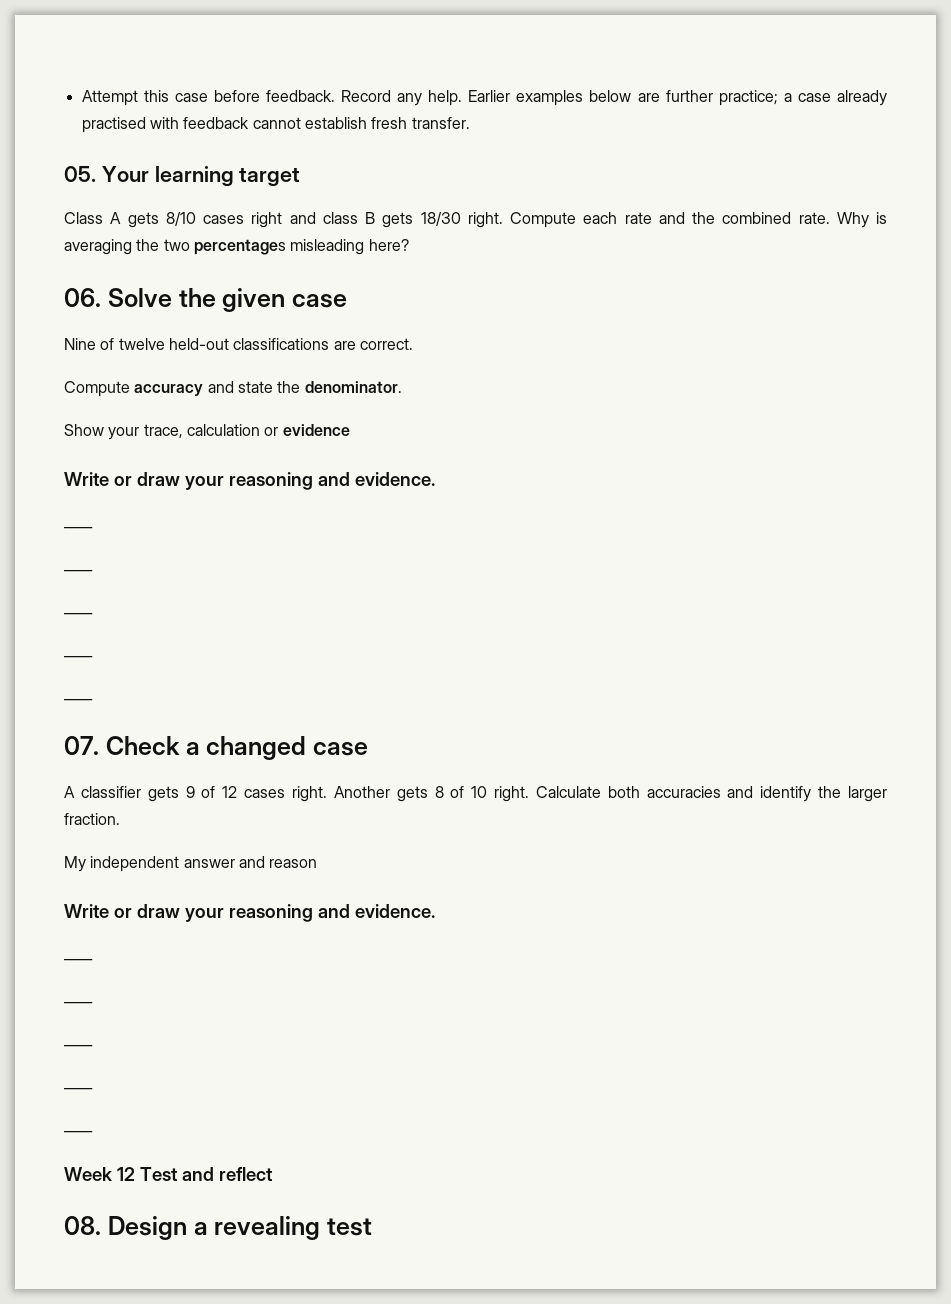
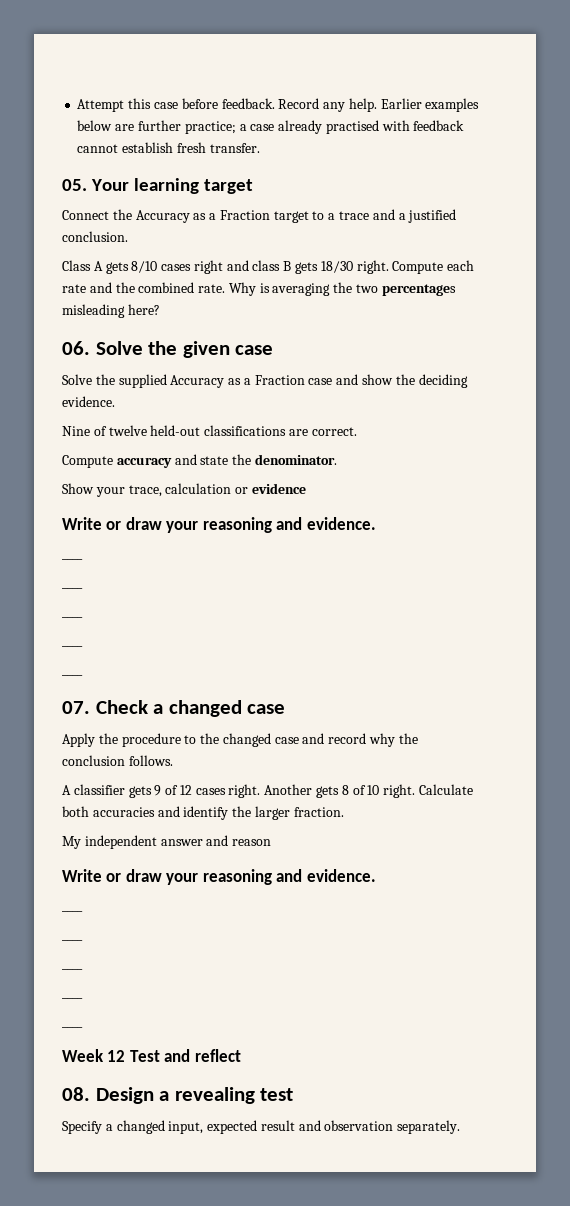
(301, 177) none -> [62,209,457,223] [62,231,128,242] // Connect the Accuracy as a Fraction target to a trace and a justified conclusion.
(347, 301) none -> [62,374,468,388] [62,396,115,407] // Solve the supplied Accuracy as a Fraction case and show the deciding evidence.
(368, 749) none -> [62,733,418,747] [62,755,173,766] // Apply the procedure to the changed case and record why the conclusion follows.
(372, 1227) none -> [62,1120,461,1134] // Specify a changed input, expected result and observation separately.

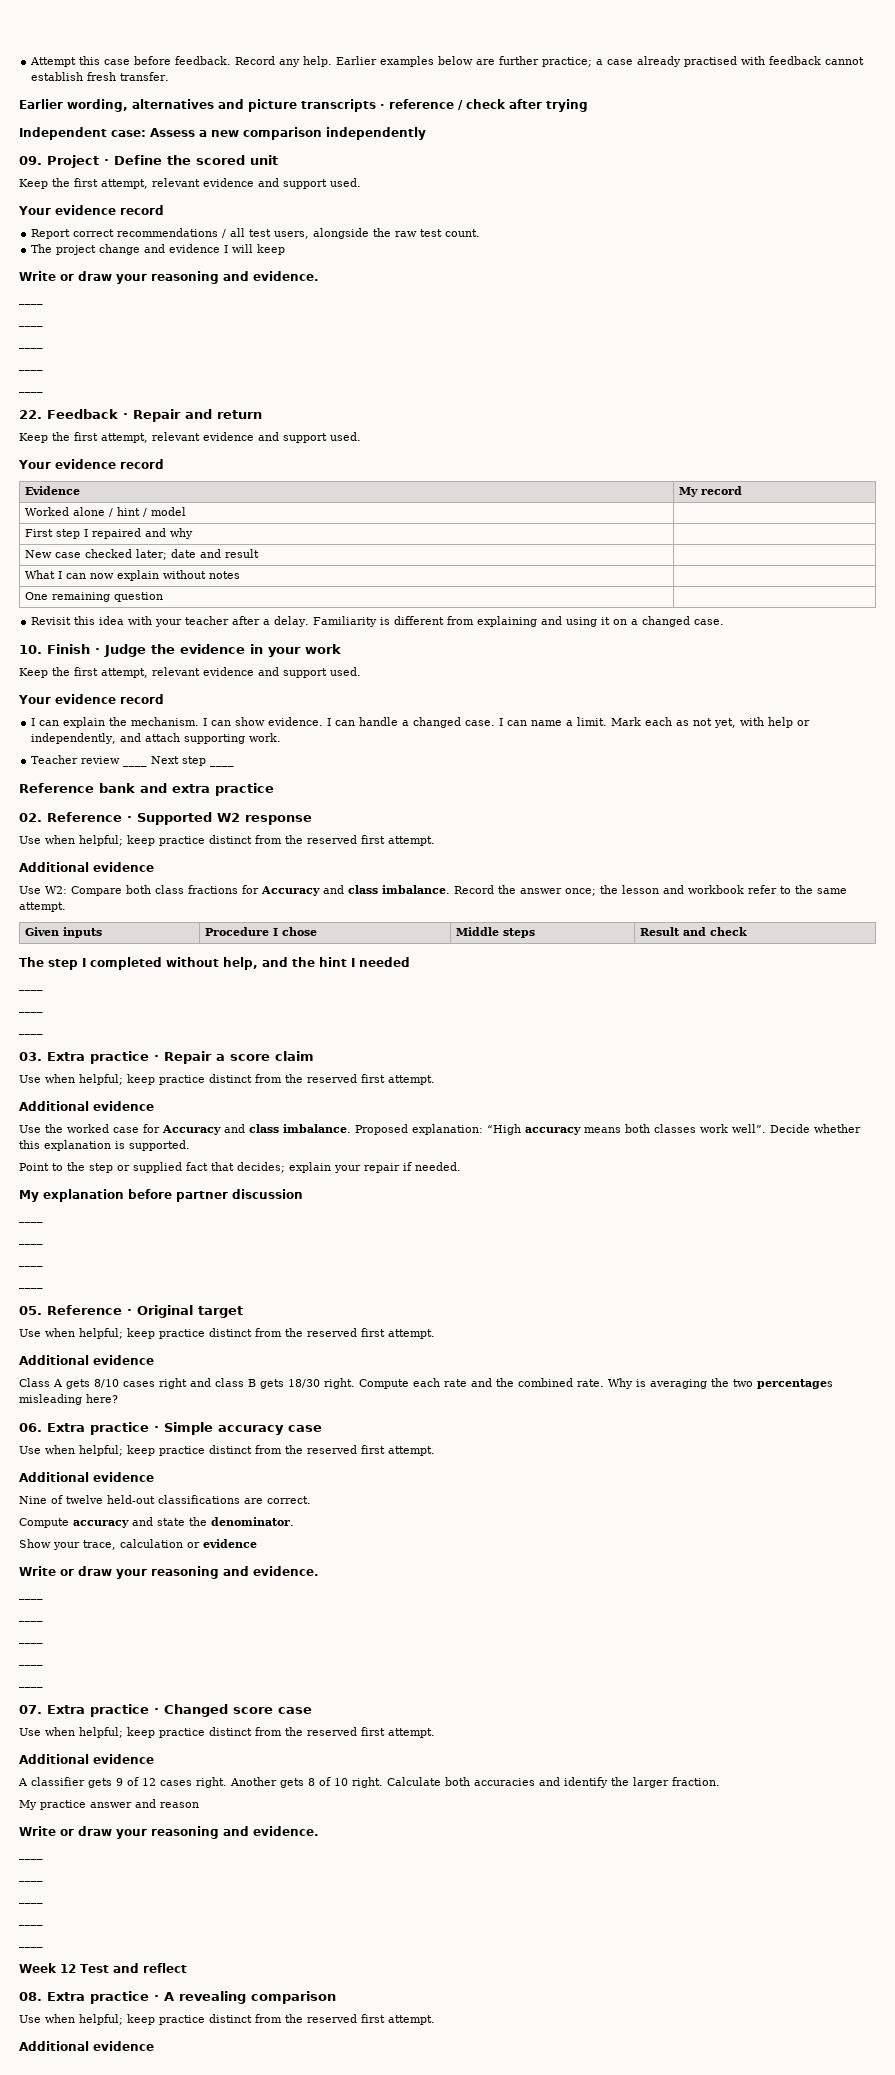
[62,178,253,194] [62,209,457,223] [62,231,128,242] 05. Your learning target // Connect the Accuracy as a Fraction target to a trace and a justified conclusion. -> [19,99,588,112] [19,127,426,140] [19,155,278,168] [19,178,361,189] [18,205,164,215] [31,228,481,239] [31,244,286,255] [19,271,319,284] [19,302,43,305] [19,324,43,327] [19,346,43,349] [19,368,43,371] [19,390,43,393] [19,409,262,422] [19,432,361,443] [18,459,164,469] [24,486,80,495] [678,486,742,497] [24,507,186,517] [24,528,193,539] [24,549,259,560] [24,570,240,581] [24,592,163,602] [31,616,725,627] [19,644,341,657] [19,667,361,678] [18,694,164,704] [31,717,811,728] [31,733,282,744] [31,755,121,764] [123,764,148,767] [151,756,235,767] [19,783,274,796] [19,812,312,825] [19,835,435,846] [19,862,154,872] [19,885,847,896] [19,902,66,912] [24,927,102,938] [204,927,317,936] [455,927,535,938] [639,927,747,936] [19,957,410,970] [19,988,43,991] [19,1010,43,1013] [19,1032,43,1035] [19,1051,314,1064] [19,1074,435,1085] [19,1101,154,1111] [19,1124,861,1135] [19,1140,190,1151] [19,1162,461,1173] [19,1189,303,1202] [19,1220,43,1223] [19,1242,43,1245] [19,1264,43,1267] [19,1286,43,1289] [19,1305,243,1318] [19,1328,435,1339] [19,1355,154,1365] Earlier wording, alternatives and picture transcripts · reference / check after trying // Independent case: Assess a new comparison independently // 09. Project · Define the scored unit // Keep the first attempt, relevant evidence and support used. // Your evidence record // Report correct recommendations / all test users, alongside the raw test count. // The project change and evidence I will keep // Write or draw your reasoning and evidence. // ____ // ____ // ____ // ____ // ____ // 22. Feedback · Repair and return // Keep the first attempt, relevant evidence and support used. // Your evidence record // Evidence | My record // Worked alone / hint / model | // First step I repaired and why | // New case checked later; date and result | // What I can now explain without notes | // One remaining question | // Revisit this idea with your teacher after a delay. Familiarity is different from explaining and using it on a changed case. // 10. Finish · Judge the evidence in your work // Keep the first attempt, relevant evidence and support used. // Your evidence record // I can explain the mechanism. I can show evidence. I can handle a changed case. I can name a limit. Mark each as not yet, with help or independently, and attach supporting work. // Teacher review ____ Next step ____ // Reference bank and extra practice // 02. Reference · Supported W2 response // Use when helpful; keep practice distinct from the reserved first attempt. // Additional evidence // Use W2: Compare both class fractions for Accuracy and class imbalance. Record the answer once; the lesson and workbook refer to the same attempt. // Given inputs | Procedure I chose | Middle steps | Result and check // The step I completed without help, and the hint I needed // ____ // ____ // ____ // 03. Extra practice · Repair a score claim // Use when helpful; keep practice distinct from the reserved first attempt. // Additional evidence // Use the worked case for Accuracy and class imbalance. Proposed explanation: “High accuracy means both classes work well”. Decide whether this explanation is supported. // Point to the step or supplied fact that decides; explain your repair if needed. // My explanation before partner discussion // ____ // ____ // ____ // ____ // 05. Reference · Original target // Use when helpful; keep practice distinct from the reserved first attempt. // Additional evidence
[95,341,274,358] [62,374,468,388] [62,396,115,407] Solve the given case // Solve the supplied Accuracy as a Fraction case and show the deciding evidence. -> [47,1422,322,1435] [19,1445,435,1456] [19,1472,154,1482] Extra practice · Simple accuracy case // Use when helpful; keep practice distinct from the reserved first attempt. // Additional evidence
[95,700,286,717] [62,733,418,747] [62,755,173,766] Check a changed case // Apply the procedure to the changed case and record why the conclusion follows. -> [47,1704,312,1717] [19,1727,435,1738] [19,1754,154,1764] Extra practice · Changed score case // Use when helpful; keep practice distinct from the reserved first attempt. // Additional evidence
[84,835,157,849] independent -> [40,1800,86,1810] practice
[95,1087,294,1104] [62,1120,461,1134] Design a revealing test // Specify a changed input, expected result and observation separately. -> [47,1991,336,2004] [19,2014,435,2025] [19,2041,154,2051] Extra practice · A revealing comparison // Use when helpful; keep practice distinct from the reserved first attempt. // Additional evidence

